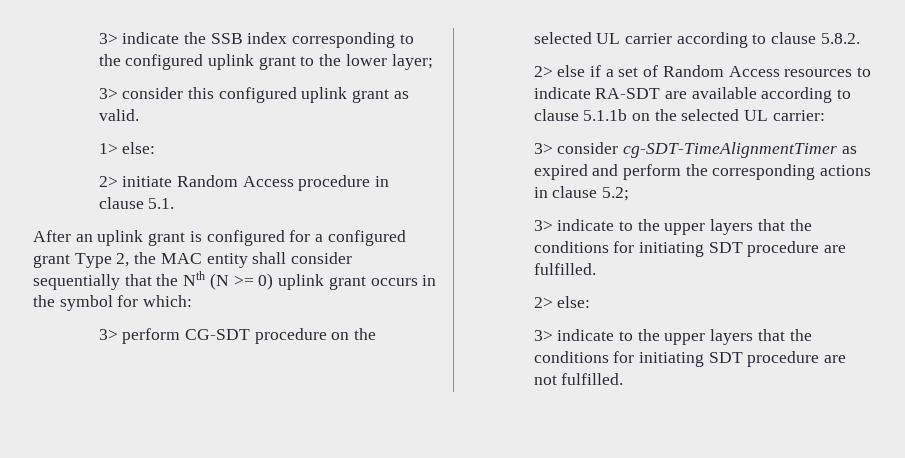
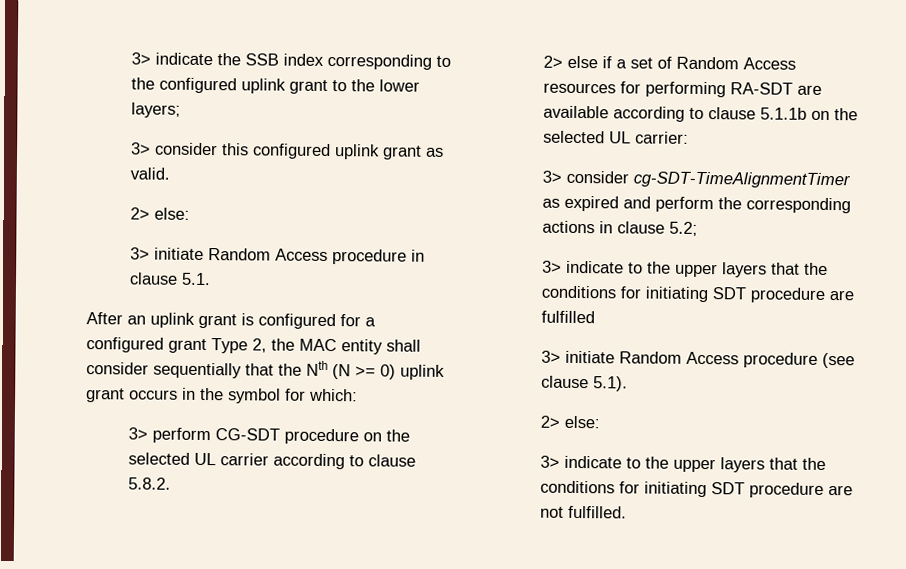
[391,54,433,70] layer; -> [131,102,182,118] layers;
[98,142,156,154] [98,176,118,187] 1> else: // 2> -> [130,207,191,220] [130,247,151,260] 2> else: // 3>
[857,67,872,77] [533,87,591,99] to indicate -> [620,81,727,98] for performing
[533,263,596,275] fulfilled. -> [541,310,596,324] [541,350,856,369] [541,375,629,392] fulfilled // 3> initiate Random Access procedure (see clause 5.1).

